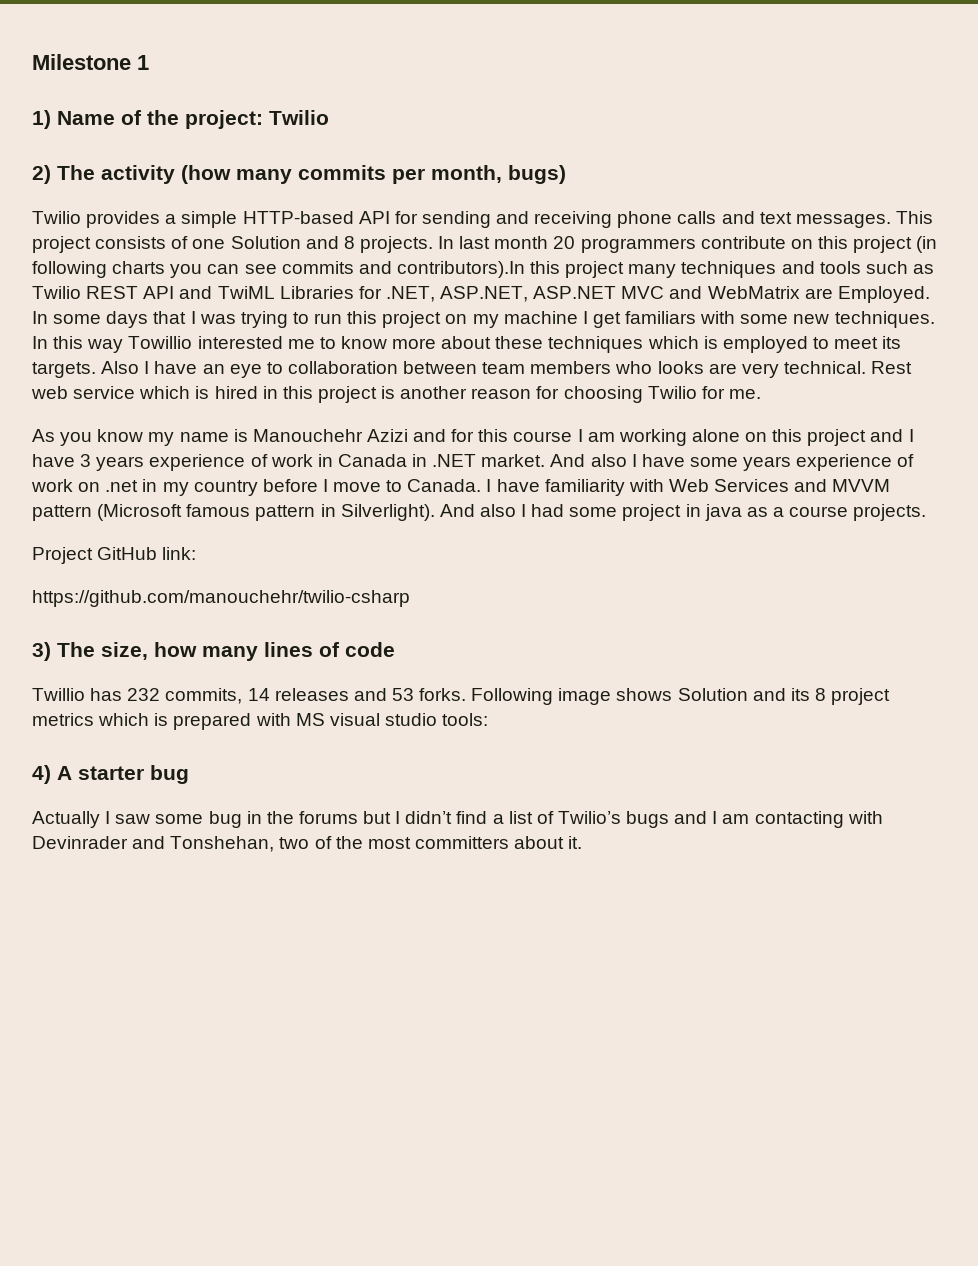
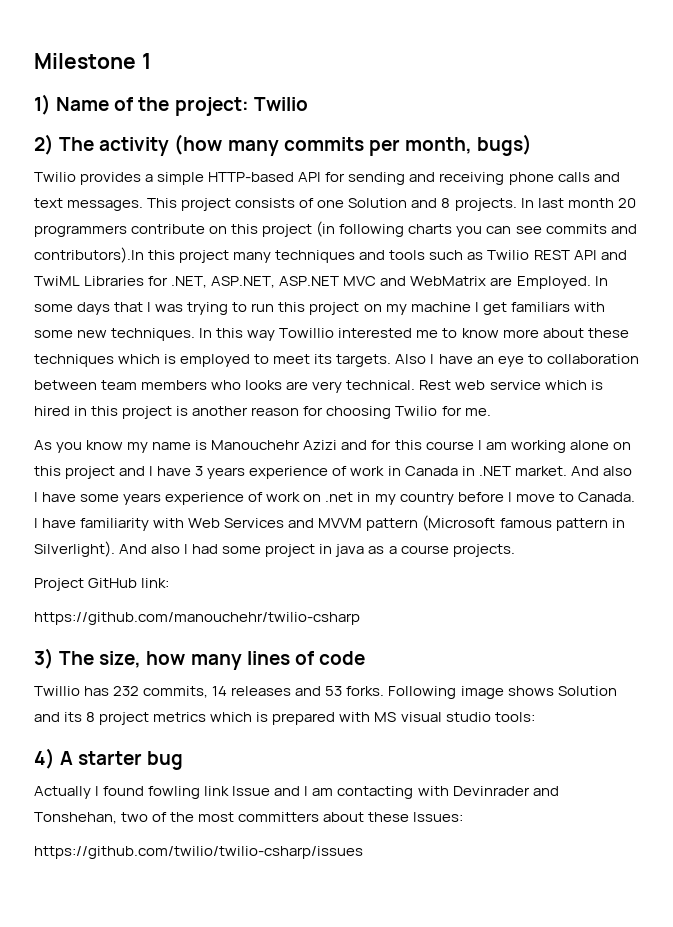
[115,811,670,828] saw some bug in the forums but I didn’t find a list of Twilio’s bugs -> [103,786,271,799] found fowling link Issue
[568,836,583,849] it. -> [368,812,464,822] [34,846,363,859] these Issues: // https://github.com/twilio/twilio-csharp/issues

